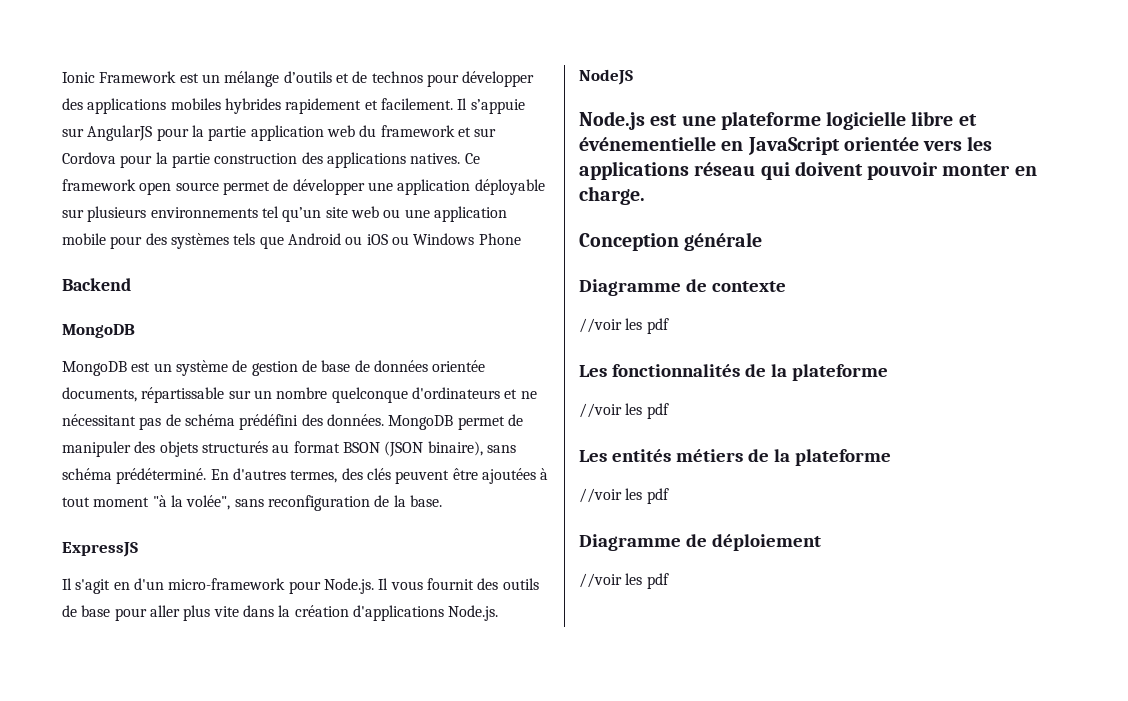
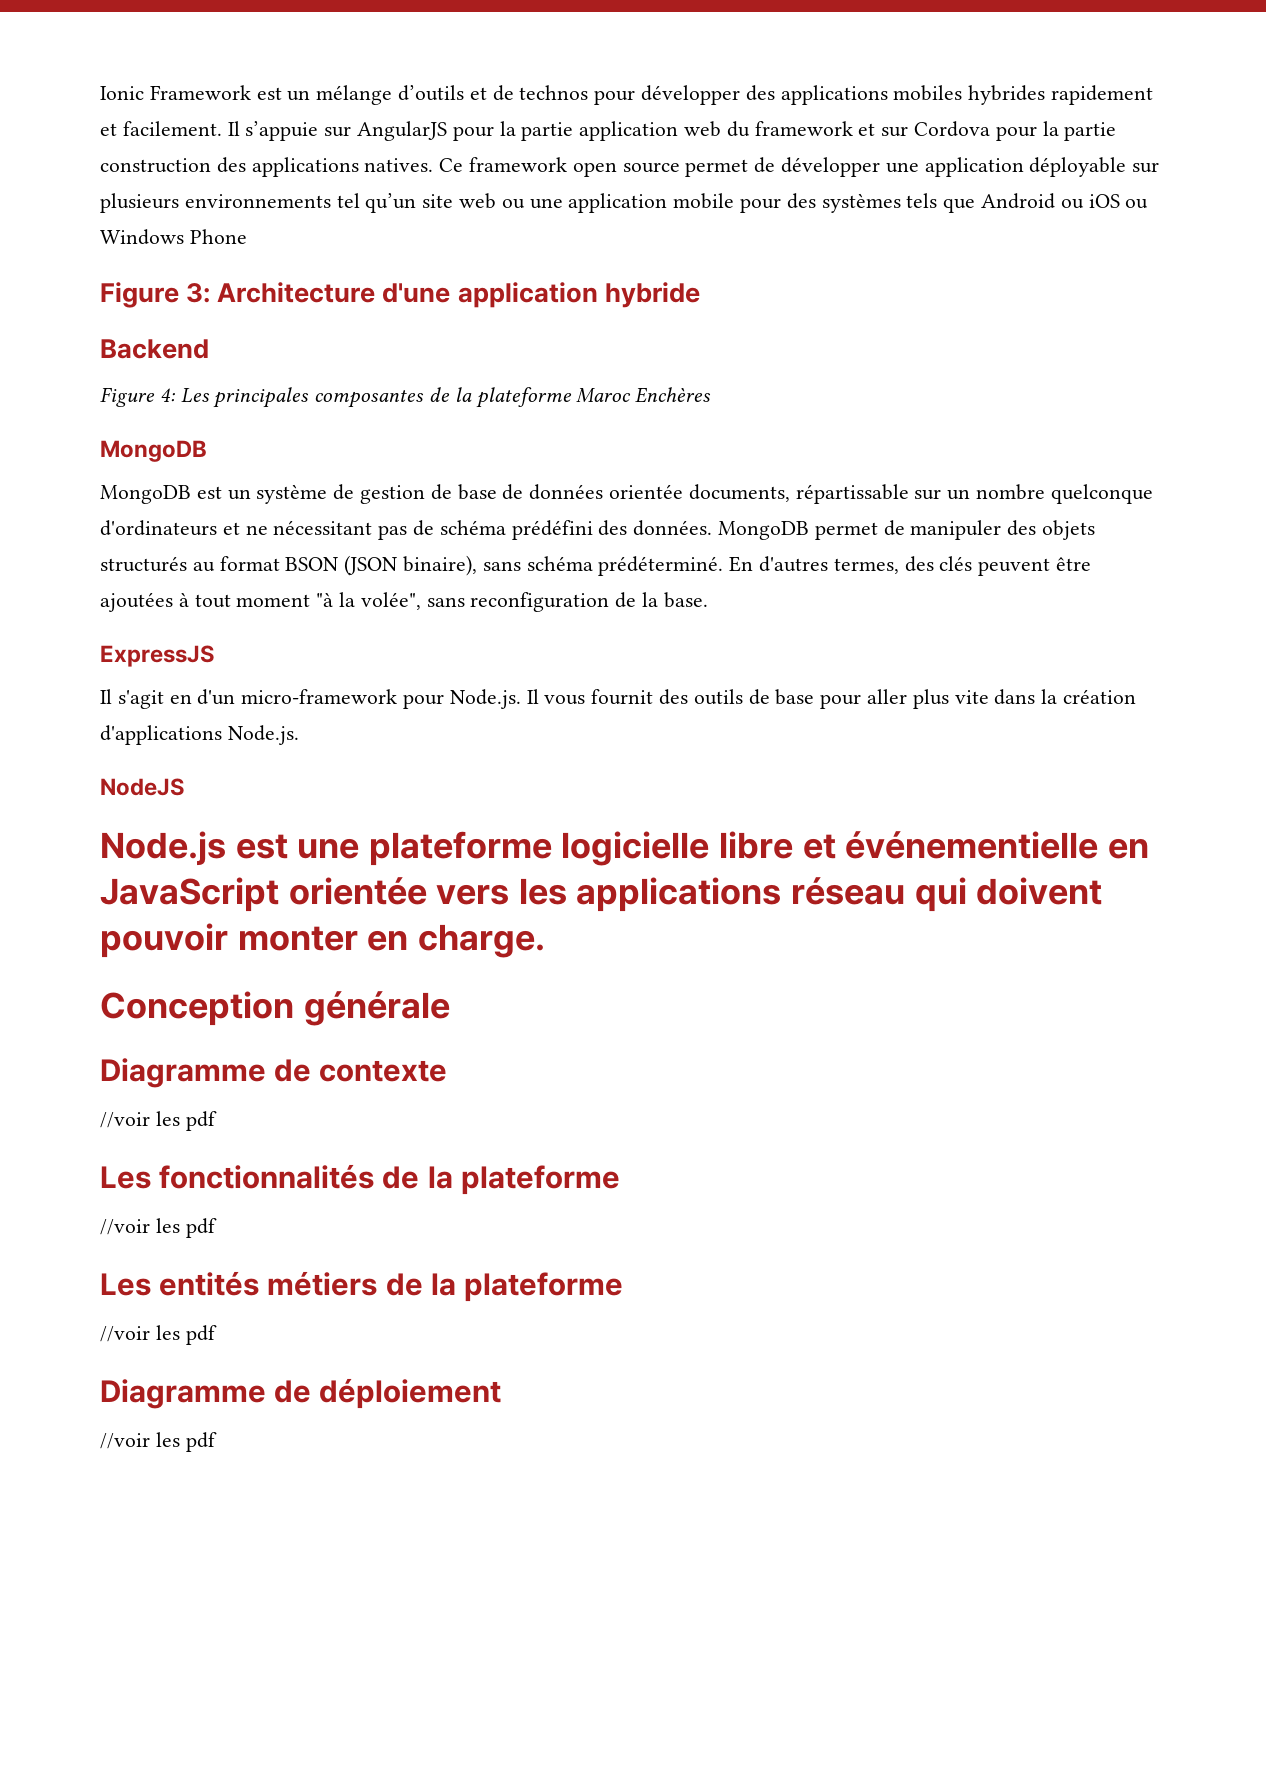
[62,278,131,291] Backend -> [100,282,700,308] [100,339,209,359] [100,387,712,408] Figure 3: Architecture d'une application hybride // Backend // Figure 4: Les principales composantes de la plateforme Maroc Enchères

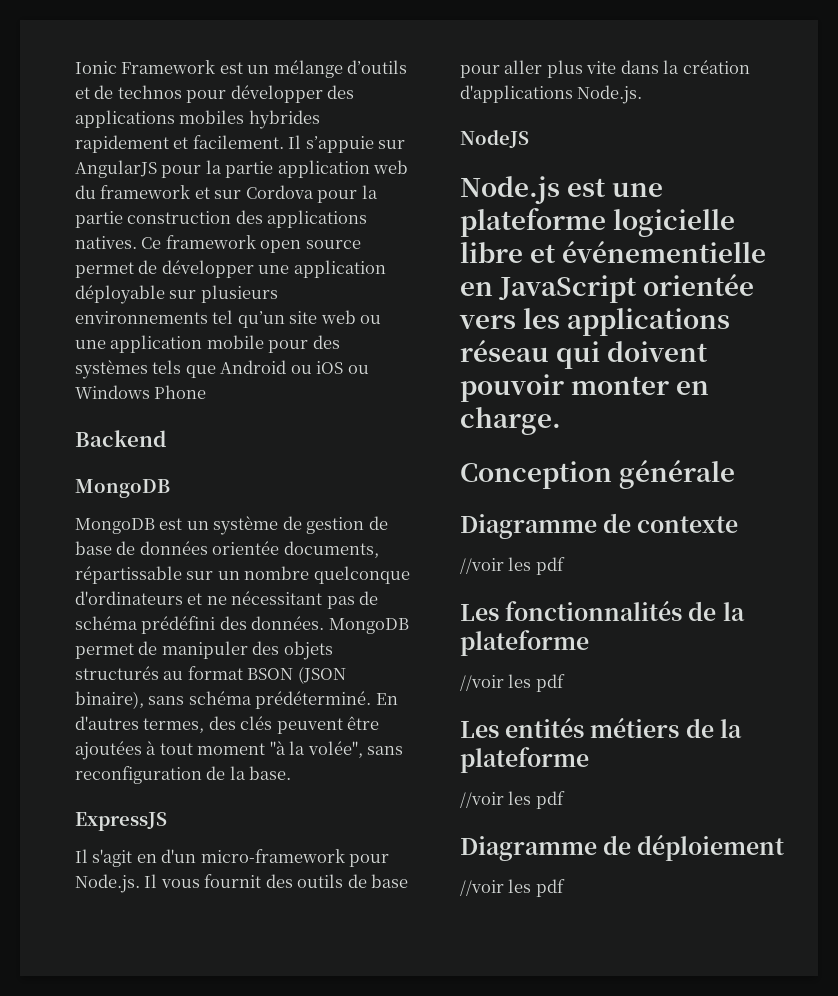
[100,282,700,308] [100,339,209,359] [100,387,712,408] Figure 3: Architecture d'une application hybride // Backend // Figure 4: Les principales composantes de la plateforme Maroc Enchères -> [75,430,166,447] Backend

